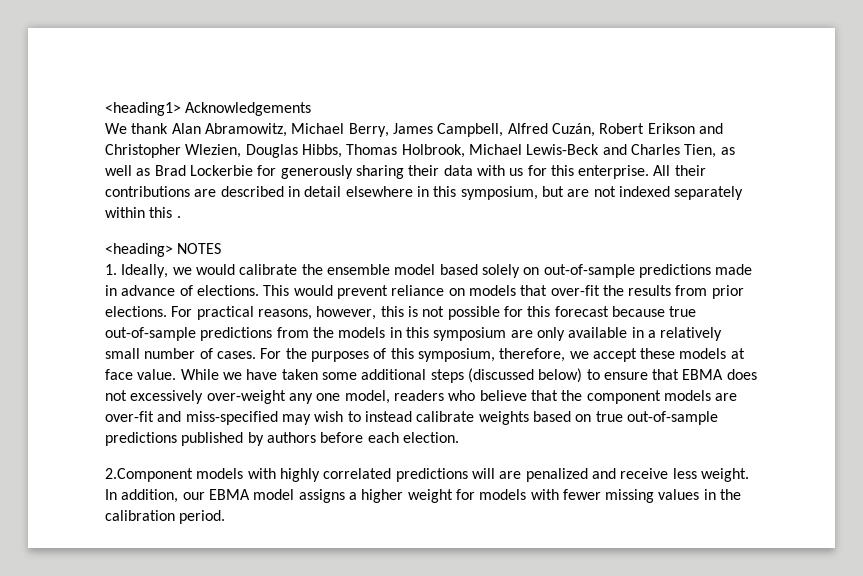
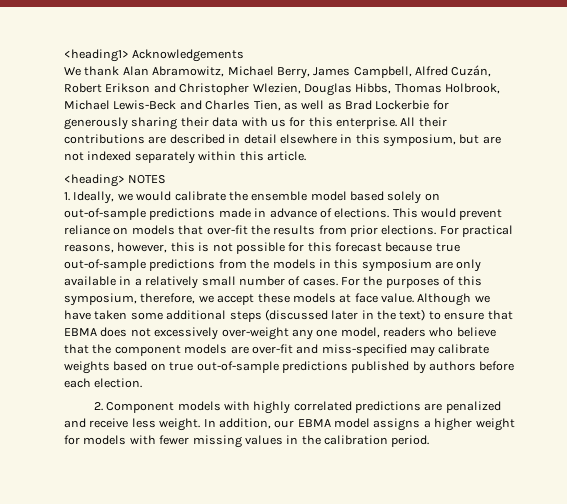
[176,216,181,218] . -> [266,151,306,161] article.
[180,369,219,380] While -> [417,293,472,306] Although
[538,368,583,383] below) -> [331,309,426,321] later in the text)
[314,411,412,422] wish to instead -> (435, 351) none
[105,468,193,482] 2.Component -> [93,402,175,413] 2. Component
[471,468,495,479] will -> (422, 407) none

